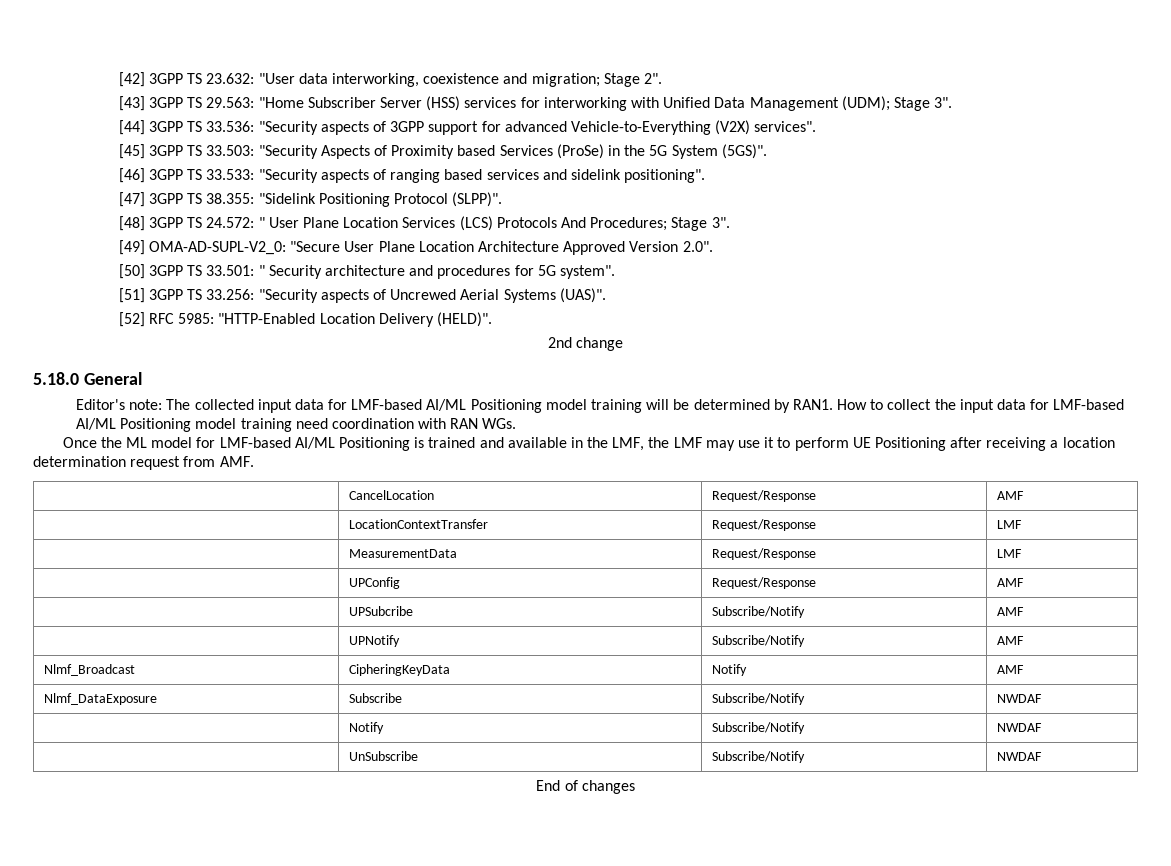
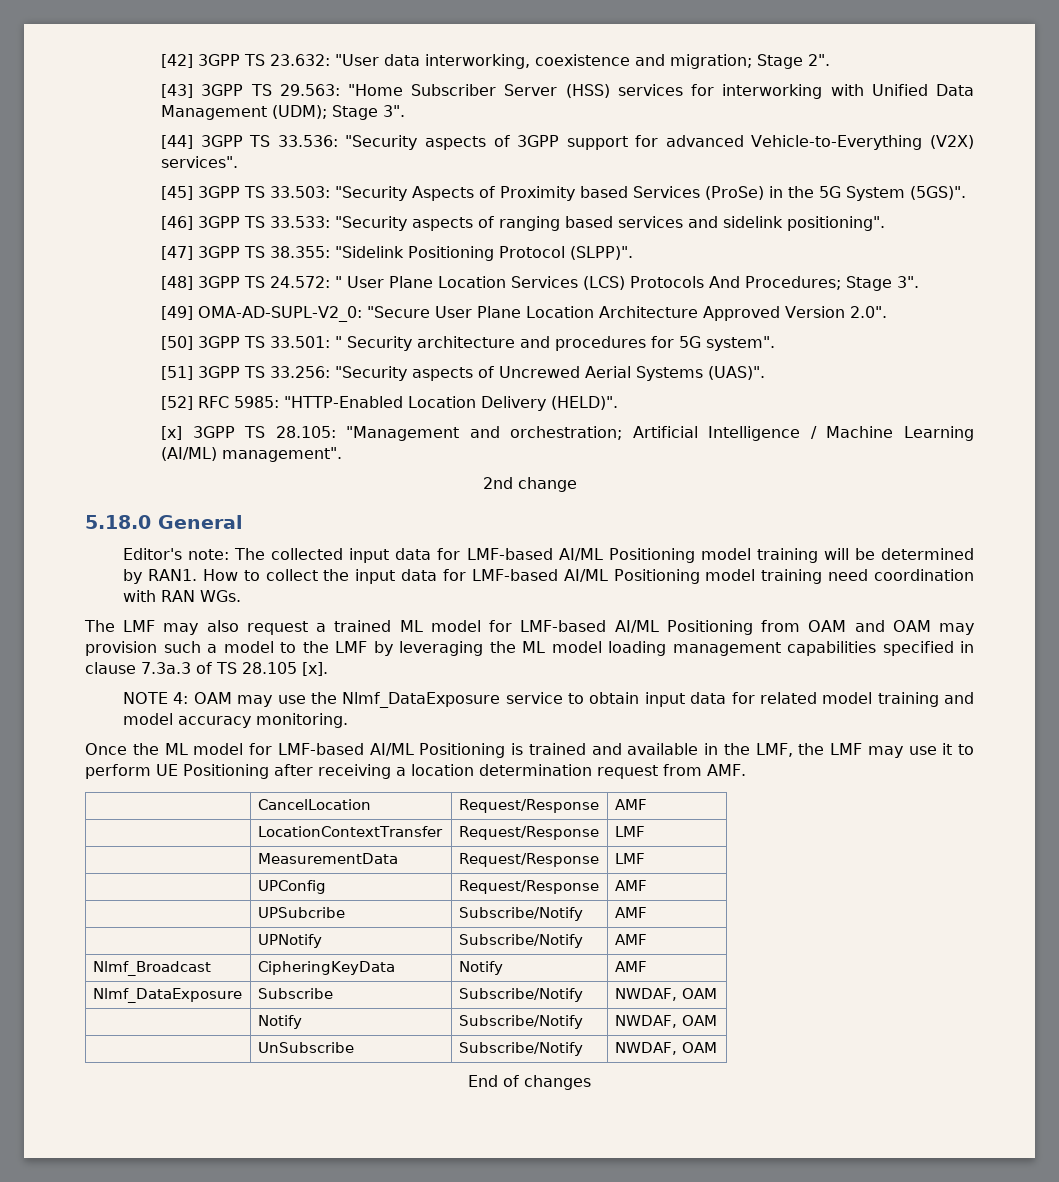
(493, 319) none -> [161,426,974,441] [161,447,343,462] // [x] 3GPP TS 28.105: "Management and orchestration; Artificial Intelligence / Machine Learning (AI/ML) management".
(517, 423) none -> [84,620,975,635] [85,641,974,656] [85,662,328,676] [123,692,975,708] [123,713,349,728] // The LMF may also request a trained ML model for LMF-based AI/ML Positioning from OAM and OAM may provision such a model to the LMF by leveraging the ML model loading management capabilities specified in clause 7.3a.3 of TS 28.105 [x]. // NOTE 4: OAM may use the Nlmf_DataExposure service to obtain input data for related model training and model accuracy monitoring.
[997,694,1043,703] NWDAF -> [614,988,717,1001] NWDAF, OAM
[997,723,1043,732] NWDAF -> [614,1015,717,1028] NWDAF, OAM
[997,752,1043,761] NWDAF -> [614,1042,717,1055] NWDAF, OAM

